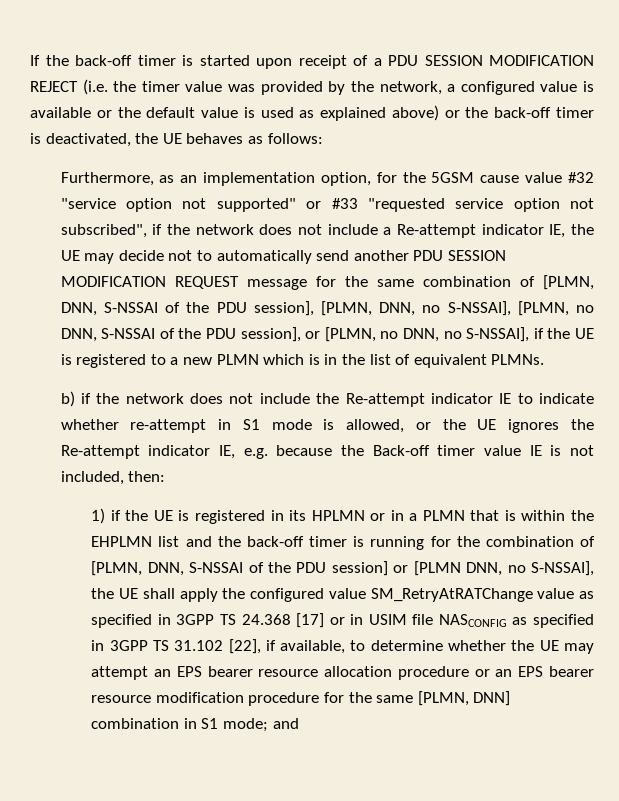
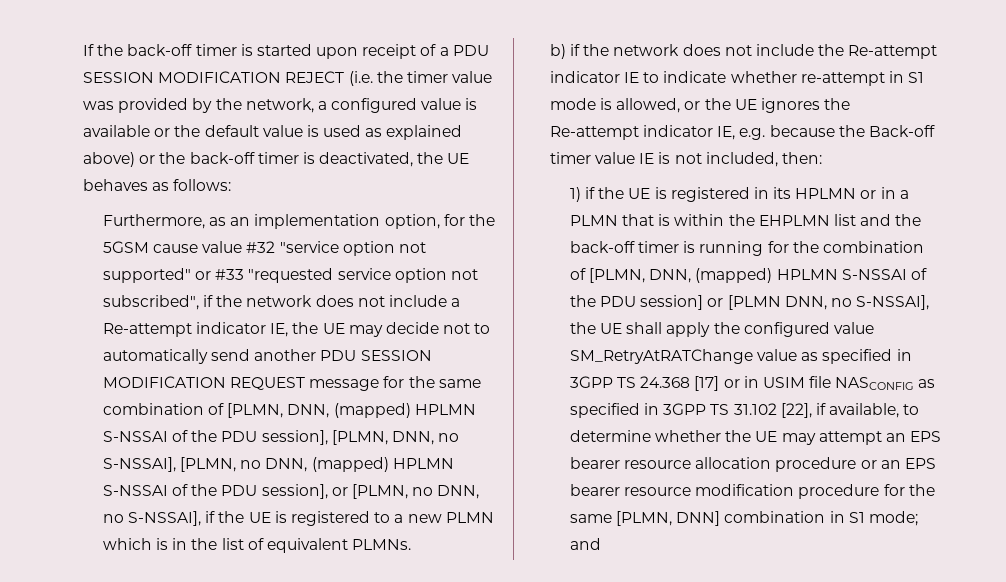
(97, 309) none -> [333,403,476,418] (mapped) HPLMN
(97, 335) none -> [311,457,454,472] (mapped) HPLMN
(184, 569) none -> [695,268,838,283] (mapped) HPLMN

